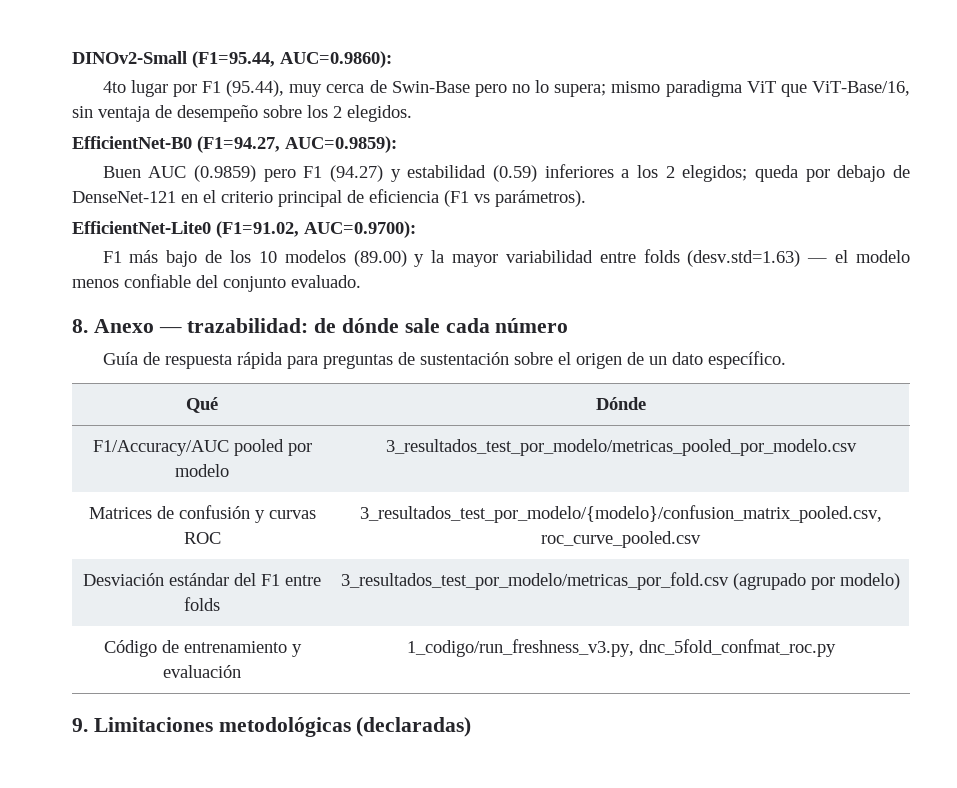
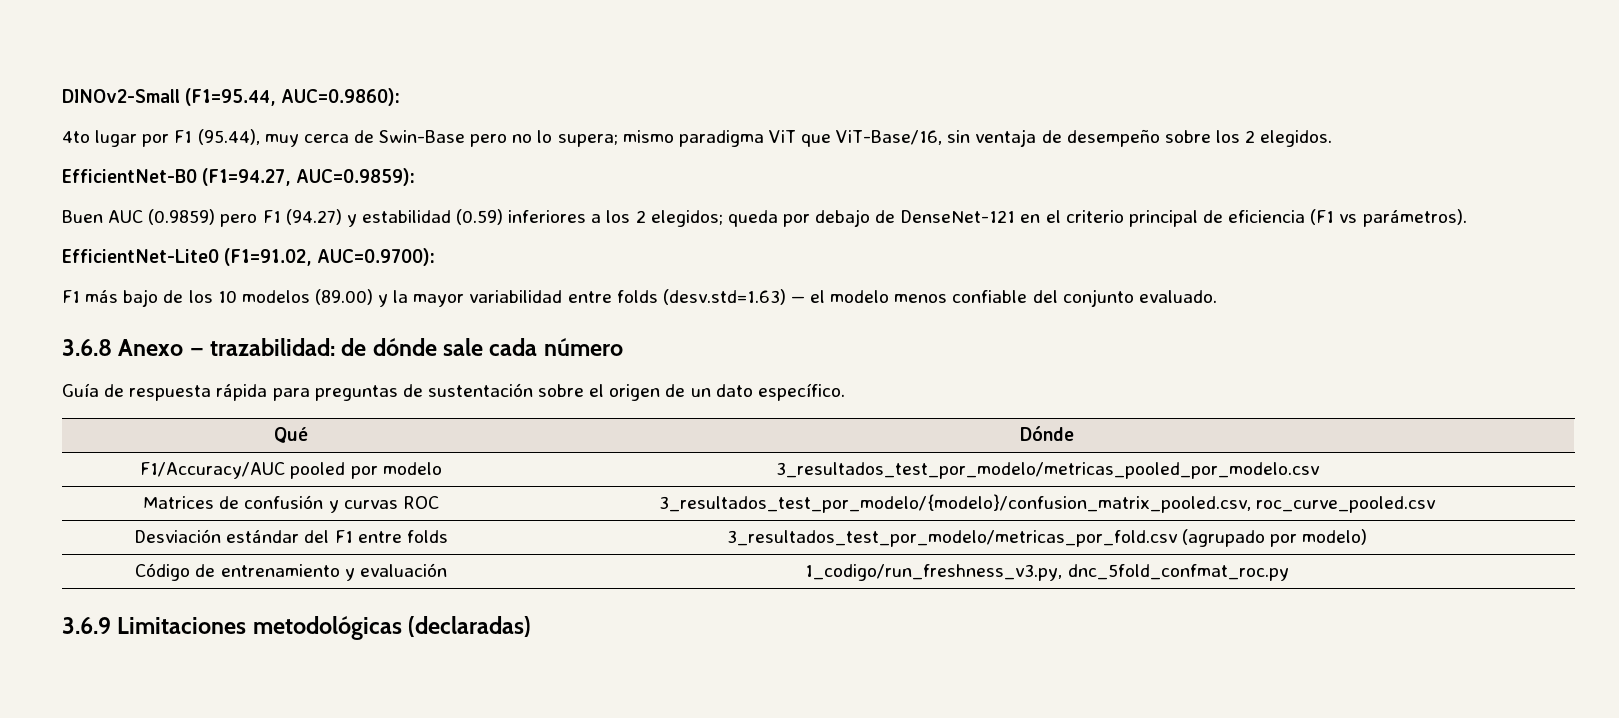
[72,319,88,333] 8. -> [62,339,112,356] 3.6.8
[72,718,88,732] 9. -> [62,617,111,634] 3.6.9

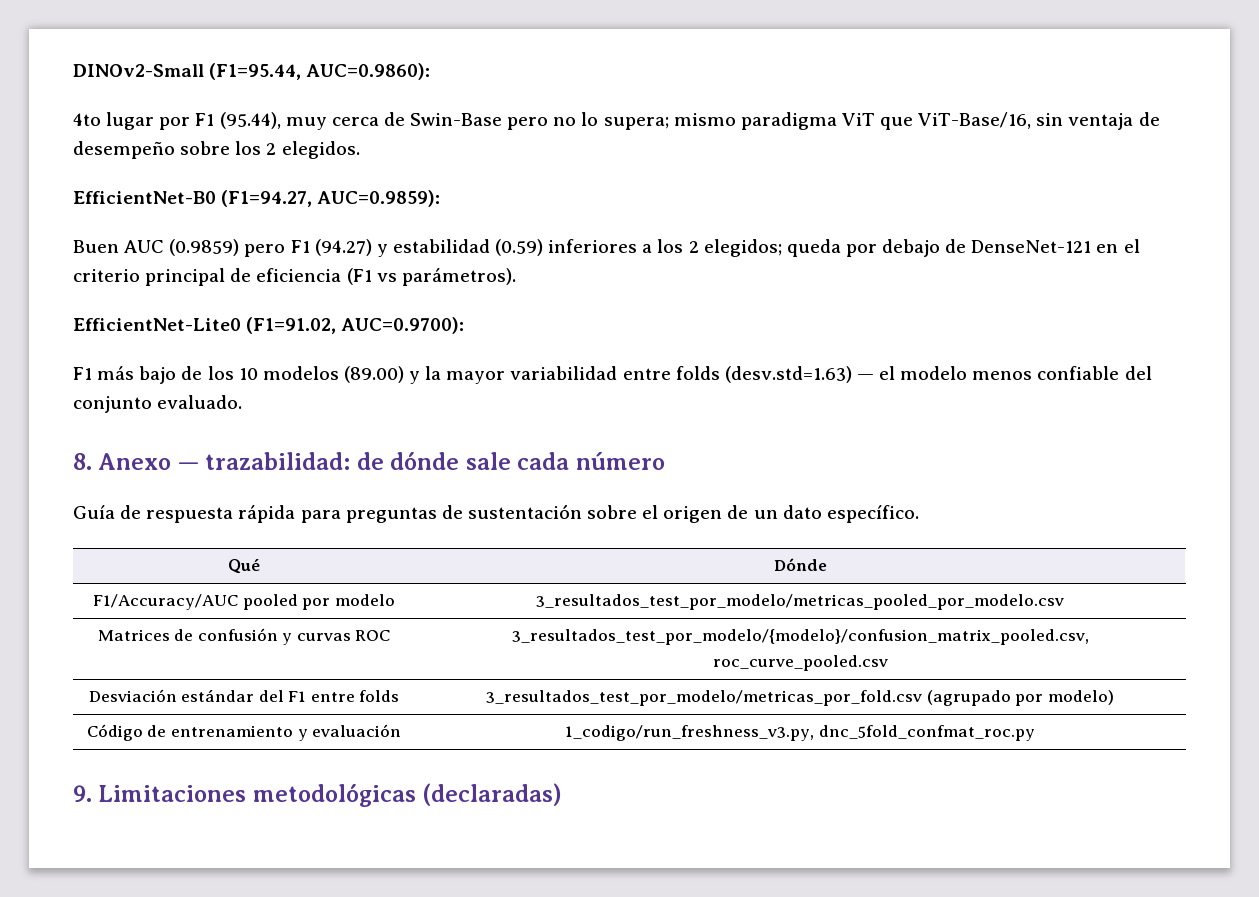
[62,339,112,356] 3.6.8 -> [73,453,92,470] 8.
[62,617,111,634] 3.6.9 -> [73,785,92,802] 9.

